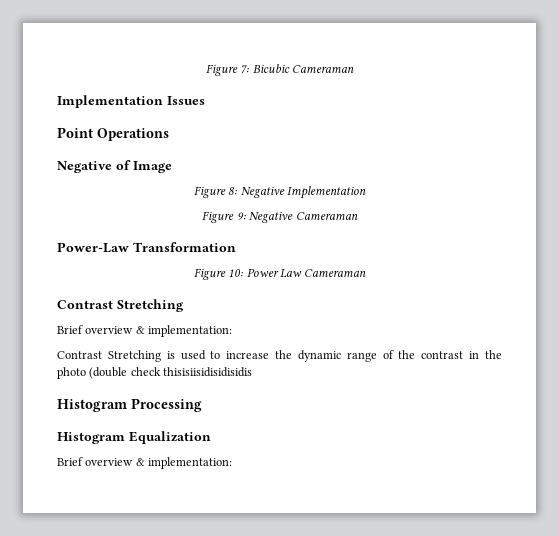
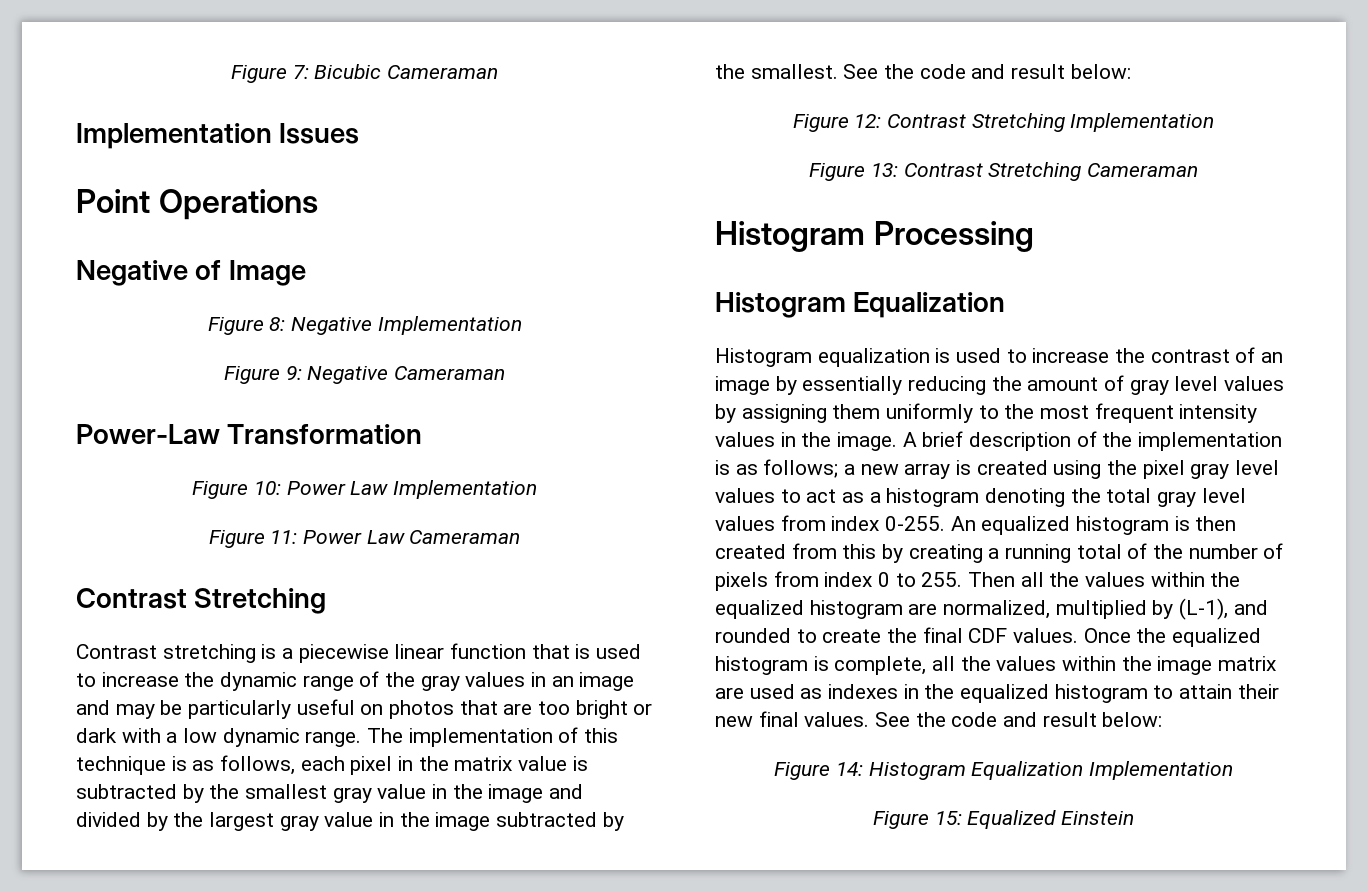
[304,269,367,277] [57,299,184,312] [57,325,233,337] [57,350,161,362] Cameraman // Contrast Stretching // Brief overview & implementation: // Contrast Stretching -> [392,480,537,499] [208,530,521,548] [76,588,327,614] [76,643,570,663] Implementation // Figure 11: Power Law Cameraman // Contrast Stretching // Contrast stretching is a piecewise linear function that
[421,350,503,359] [57,367,253,379] [57,398,202,412] [57,431,211,444] [57,457,233,469] contrast in the photo (double check thisisiisidisidisidis // Histogram Processing // Histogram Equalization // Brief overview & implementation: -> [420,672,635,691] [76,699,653,719] [76,727,619,747] [76,755,588,775] [76,784,584,803] [76,812,624,831] [715,64,1131,79] [792,113,1215,132] [809,162,1198,181] [715,221,1034,252] [715,292,1006,318] [715,347,1284,367] [715,375,1285,395] [715,403,1258,423] [715,431,1283,451] [715,459,1280,479] [715,488,1246,507] [715,515,1237,535] [715,543,1284,563] [715,571,1241,591] [715,598,1268,620] [715,627,1262,647] [715,656,1277,675] [715,684,1279,703] [715,711,1163,727] [774,761,1233,780] [872,810,1135,829] gray values in an image and may be particularly useful on photos that are too bright or dark with a low dynamic range. The implementation of this technique is as follows, each pixel in the matrix value is subtracted by the smallest gray value in the image and divided by the largest gray value in the image subtracted by the smallest. See the code and result below: // Figure 12: Contrast Stretching Implementation // Figure 13: Contrast Stretching Cameraman // Histogram Processing // Histogram Equalization // Histogram equalization is used to increase the contrast of an image by essentially reducing the amount of gray level values by assigning them uniformly to the most frequent intensity values in the image. A brief description of the implementation is as follows; a new array is created using the pixel gray level values to act as a histogram denoting the total gray level values from index 0-255. An equalized histogram is then created from this by creating a running total of the number of pixels from index 0 to 255. Then all the values within the equalized histogram are normalized, multiplied by (L-1), and rounded to create the final CDF values. Once the equalized histogram is complete, all the values within the image matrix are used as indexes in the equalized histogram to attain their new final values. See the code and result below: // Figure 14: Histogram Equalization Implementation // Figure 15: Equalized Einstein

